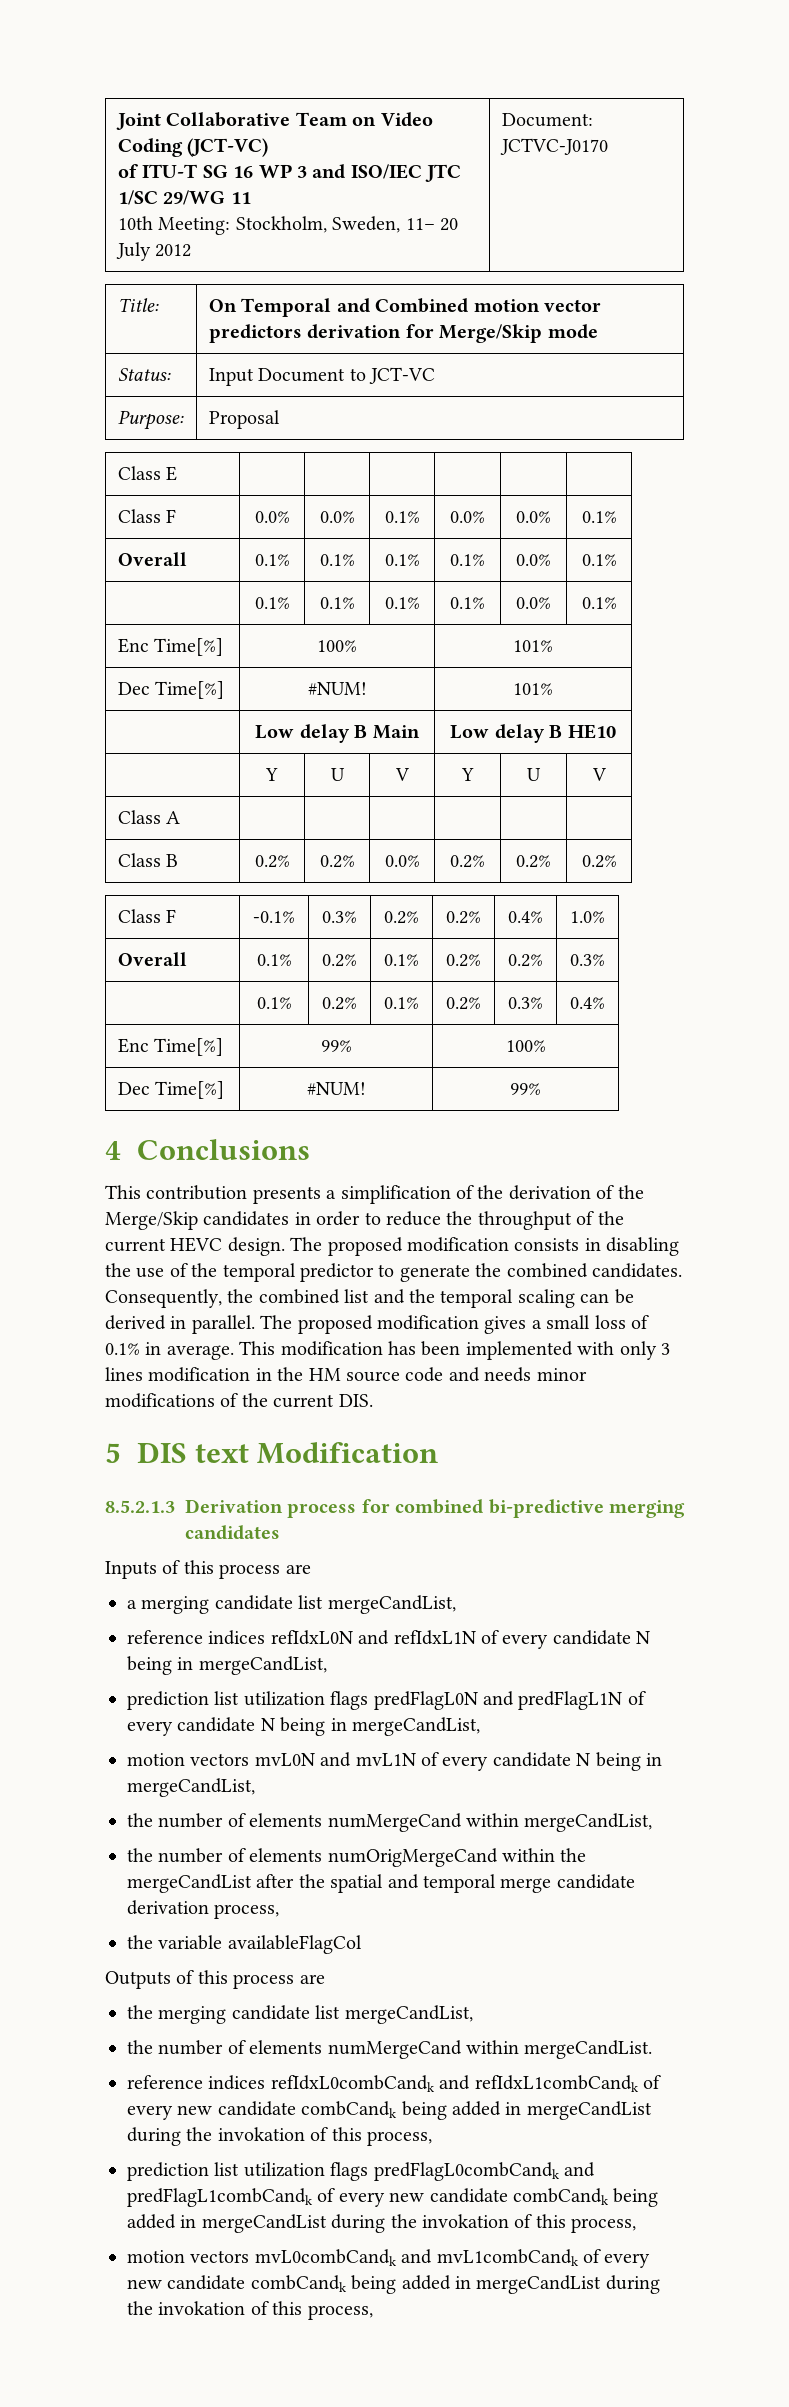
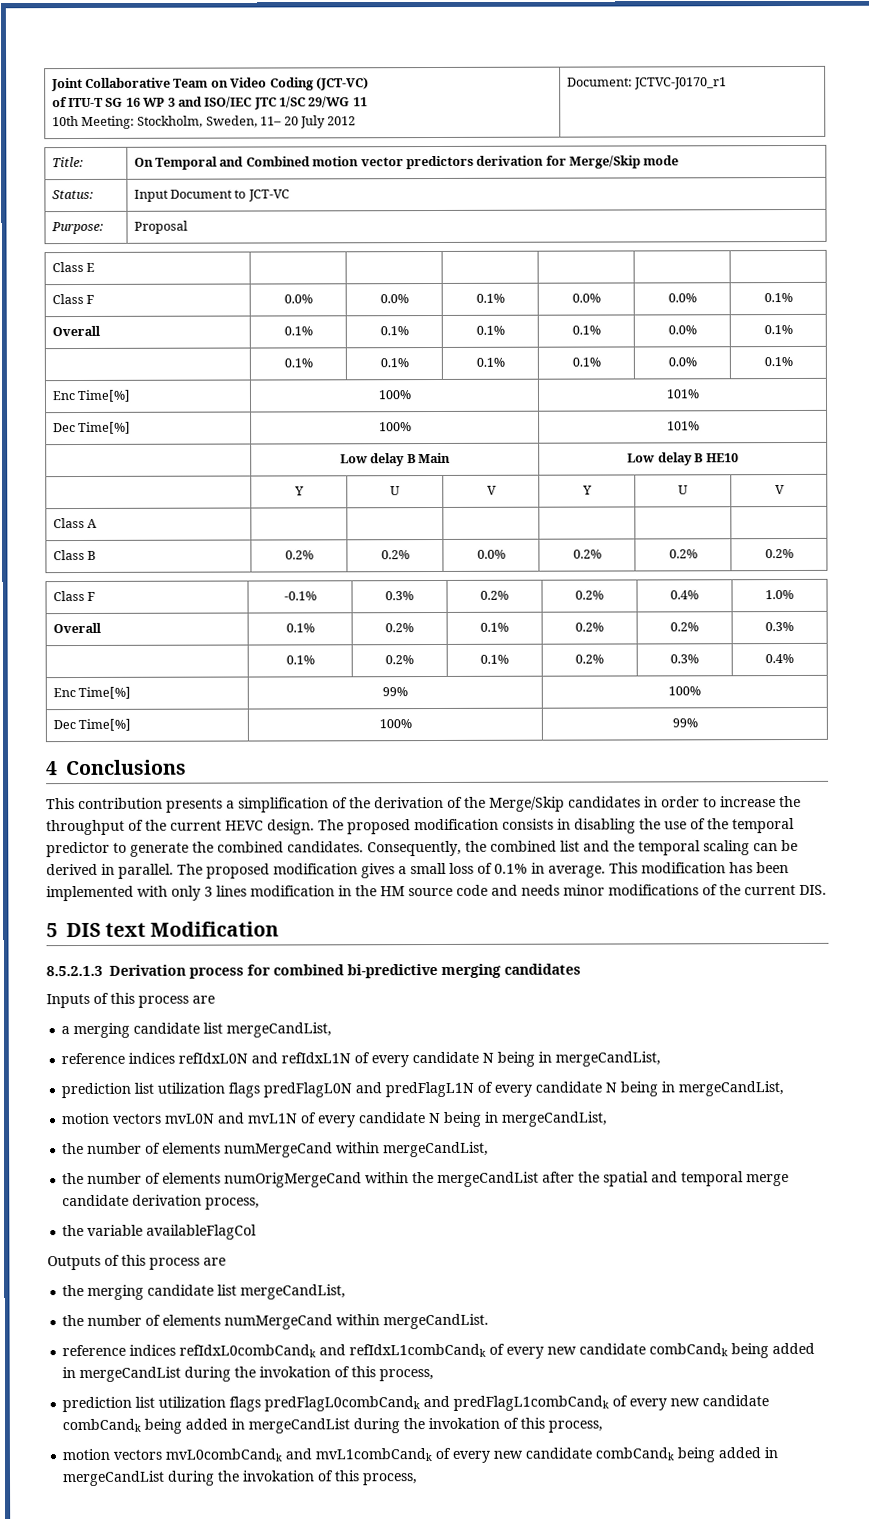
[499,138,608,155] JCTVC-J0170 -> [634,77,728,90] JCTVC-J0170_r1
[307,682,367,695] #NUM! -> [378,422,412,432] 100%
[306,1082,366,1095] #NUM! -> [378,719,412,729] 100%
[386,1211,441,1226] reduce -> [720,796,776,808] increase

